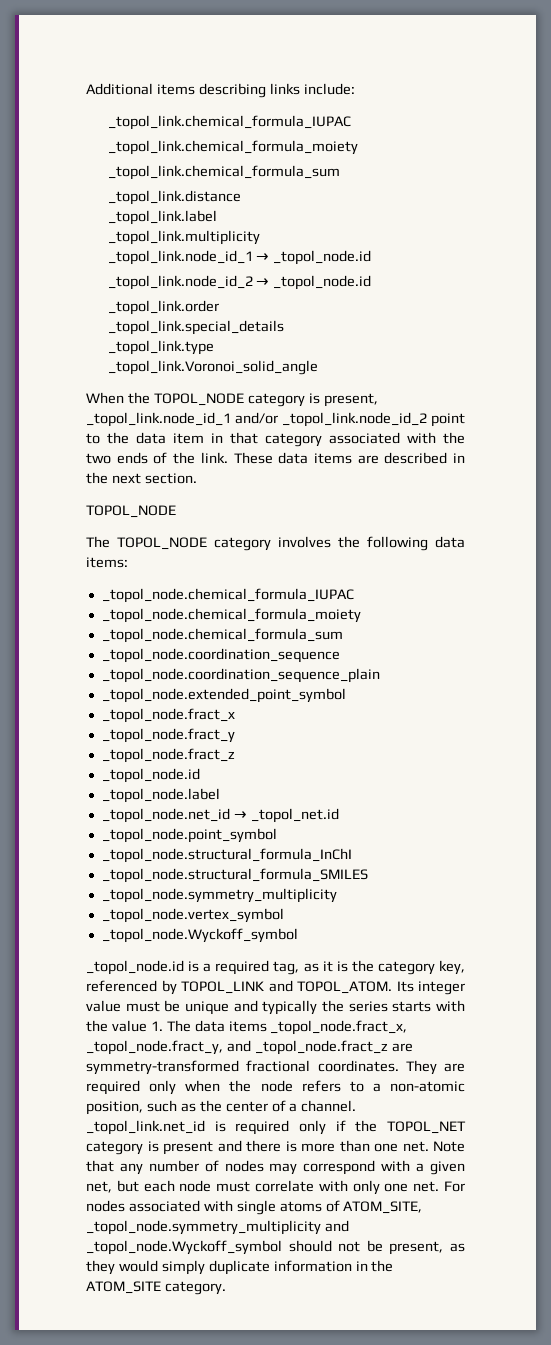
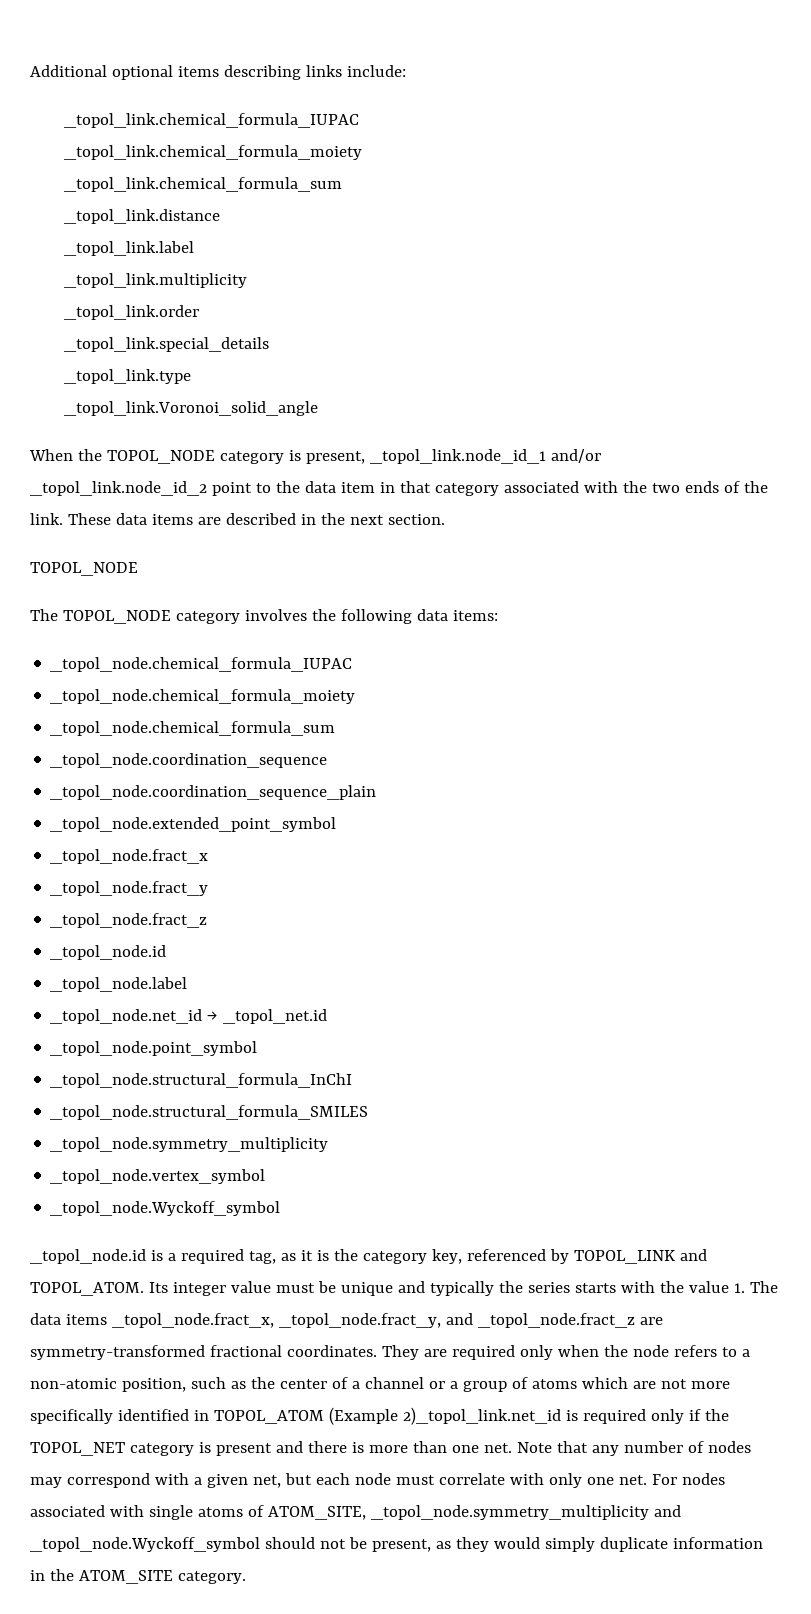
(153, 89) none -> [111,65,173,80] optional
[107,250,372,265] [107,275,372,290] // _topol_link.node_id_1 → _topol_node.id // _topol_link.node_id_2 → _topol_node.id -> (248, 280) none
[301,1100,357,1112] [86,1120,205,1135] channel. _topol_link.net_id -> [364,1377,730,1392] [30,1407,561,1425] channel or a group of atoms which are not more specifically identified in TOPOL_ATOM (Example 2)_topol_link.net_id

